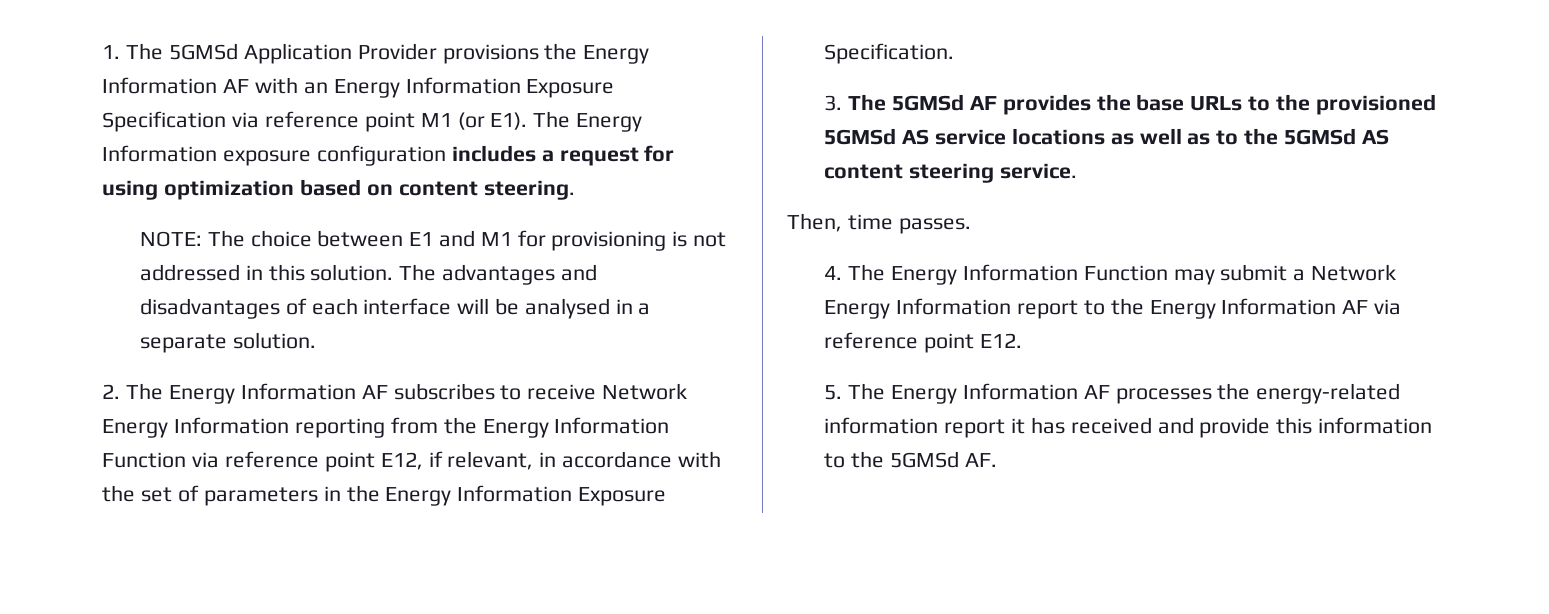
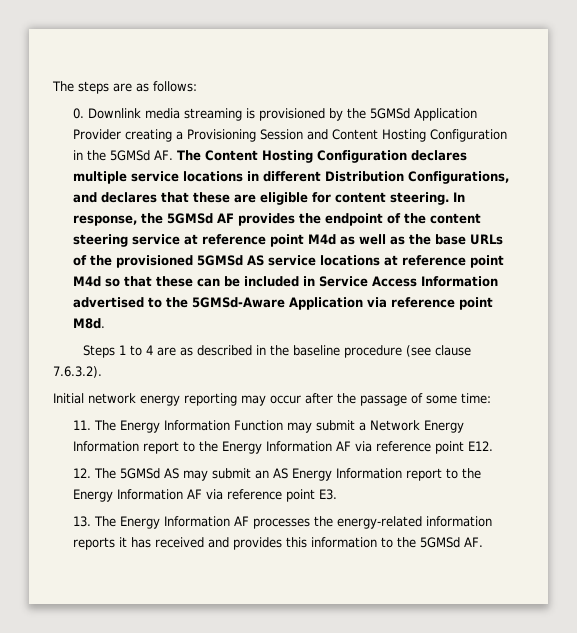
[102,43,650,64] [102,77,615,98] [102,111,642,132] [102,145,675,166] [102,179,575,200] [139,230,727,251] [139,264,597,285] [139,298,651,319] [139,332,316,353] [102,383,687,404] [102,417,670,438] [102,451,721,472] [102,485,666,506] [824,43,955,64] [824,94,1091,115] 1. The 5GMSd Application Provider provisions the Energy Information AF with an Energy Information Exposure Specification via reference point M1 (or E1). The Energy Information exposure configuration includes a request for using optimization based on content steering. // NOTE: The choice between E1 and M1 for provisioning is not addressed in this solution. The advantages and disadvantages of each interface will be analysed in a separate solution. // 2. The Energy Information AF subscribes to receive Network Energy Information reporting from the Energy Information Function via reference point E12, if relevant, in accordance with the set of parameters in the Energy Information Exposure Specification. // 3. The 5GMSd AF provides -> [52,81,197,94] [73,108,478,121] [73,129,508,142] [73,150,468,163] [73,171,510,184] [73,192,466,205] [73,213,482,226] [73,234,406,247] The steps are as follows: // 0. Downlink media streaming is provisioned by the 5GMSd Application Provider creating a Provisioning Session and Content Hosting Configuration in the 5GMSd AF. The Content Hosting Configuration declares multiple service locations in different Distribution Configurations, and declares that these are eligible for content steering. In response, the 5GMSd AF provides the endpoint of the content steering service at reference point M4d as well as
[1247,96,1270,111] to -> [73,255,88,266] of
[1110,128,1389,145] [824,163,1078,183] [787,213,971,234] [824,266,843,280] as well as to the 5GMSd AS content steering service. // Then, time passes. // 4. -> [384,255,505,268] [73,276,499,287] [73,297,494,310] [73,318,106,329] [83,345,472,358] [53,366,102,378] [53,393,491,406] [73,420,92,430] at reference point M4d so that these can be included in Service Access Information advertised to the 5GMSd-Aware Application via reference point M8d. // Steps 1 to 4 are as described in the baseline procedure (see clause 7.6.3.2). // Initial network energy reporting may occur after the passage of some time: // 11.
[824,385,843,400] 5. -> [73,468,482,481] [73,489,338,502] [73,516,92,527] 12. The 5GMSd AS may submit an AS Energy Information report to the Energy Information AF via reference point E3. // 13.
[944,419,1006,438] report -> [73,537,116,550] reports
[1199,417,1271,438] provide -> [233,537,283,550] provides

